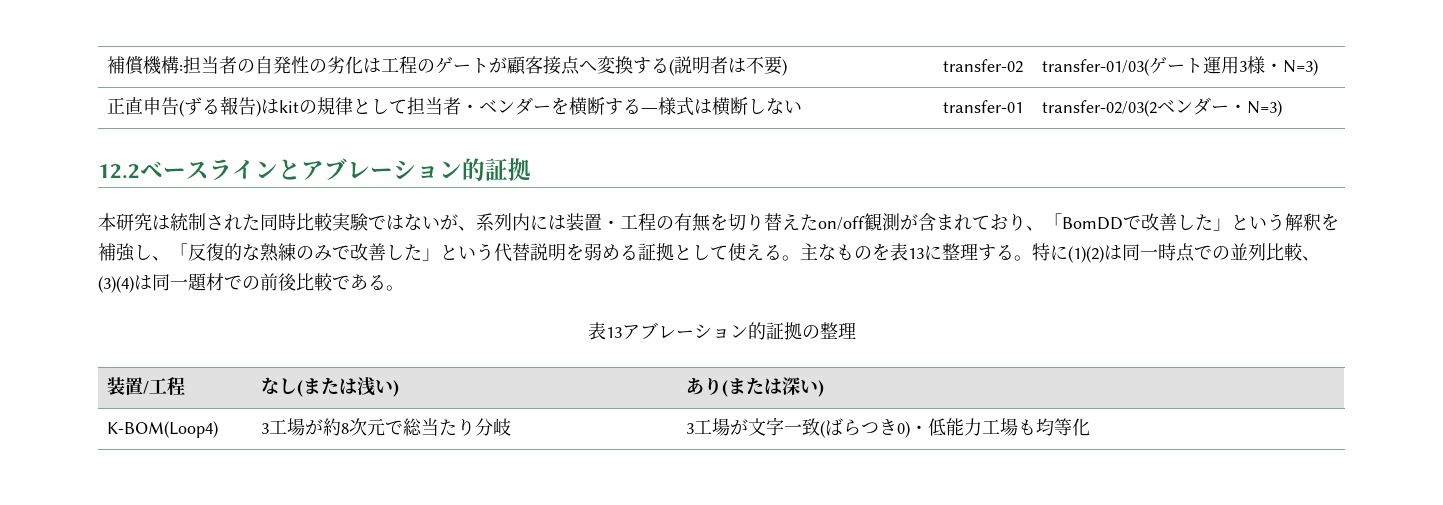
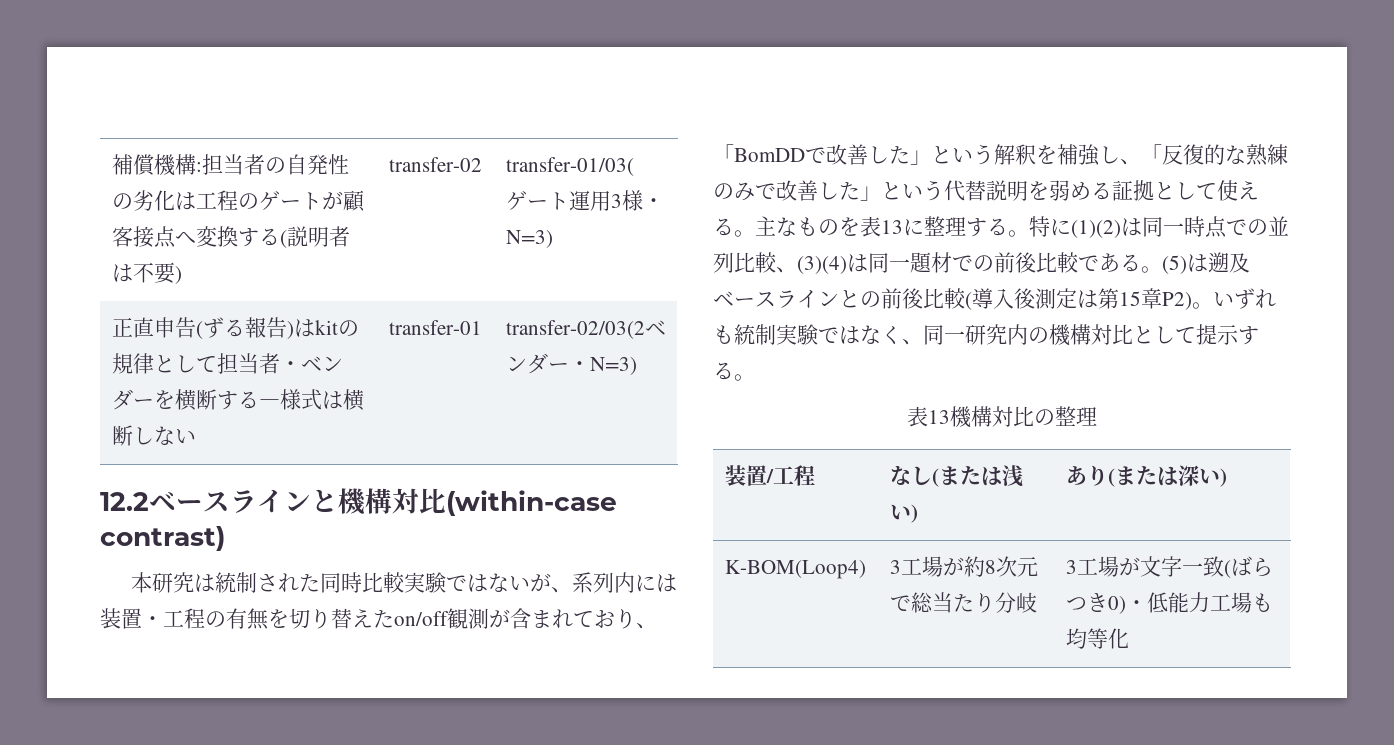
[301,158,531,181] アブレーション的証拠 -> [338,488,617,516] [100,526,225,551] 機構対比(within-case contrast)
[587,322,802,340] // 表13アブレーション的証拠 -> [1162,252,1250,274] [713,288,1276,310] [713,324,1259,346] [713,362,755,381] [907,406,1034,428] (5)は遡及ベースラインとの前後比較(導入後測定は第15章P2)。いずれも統制実験ではなく、同一研究内の機構対比として提示する。 // 表13機構対比

